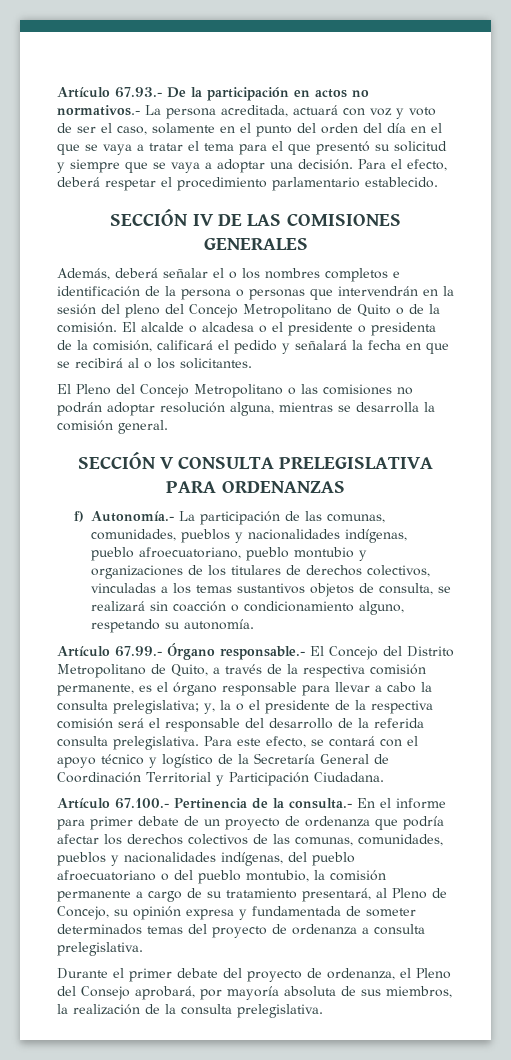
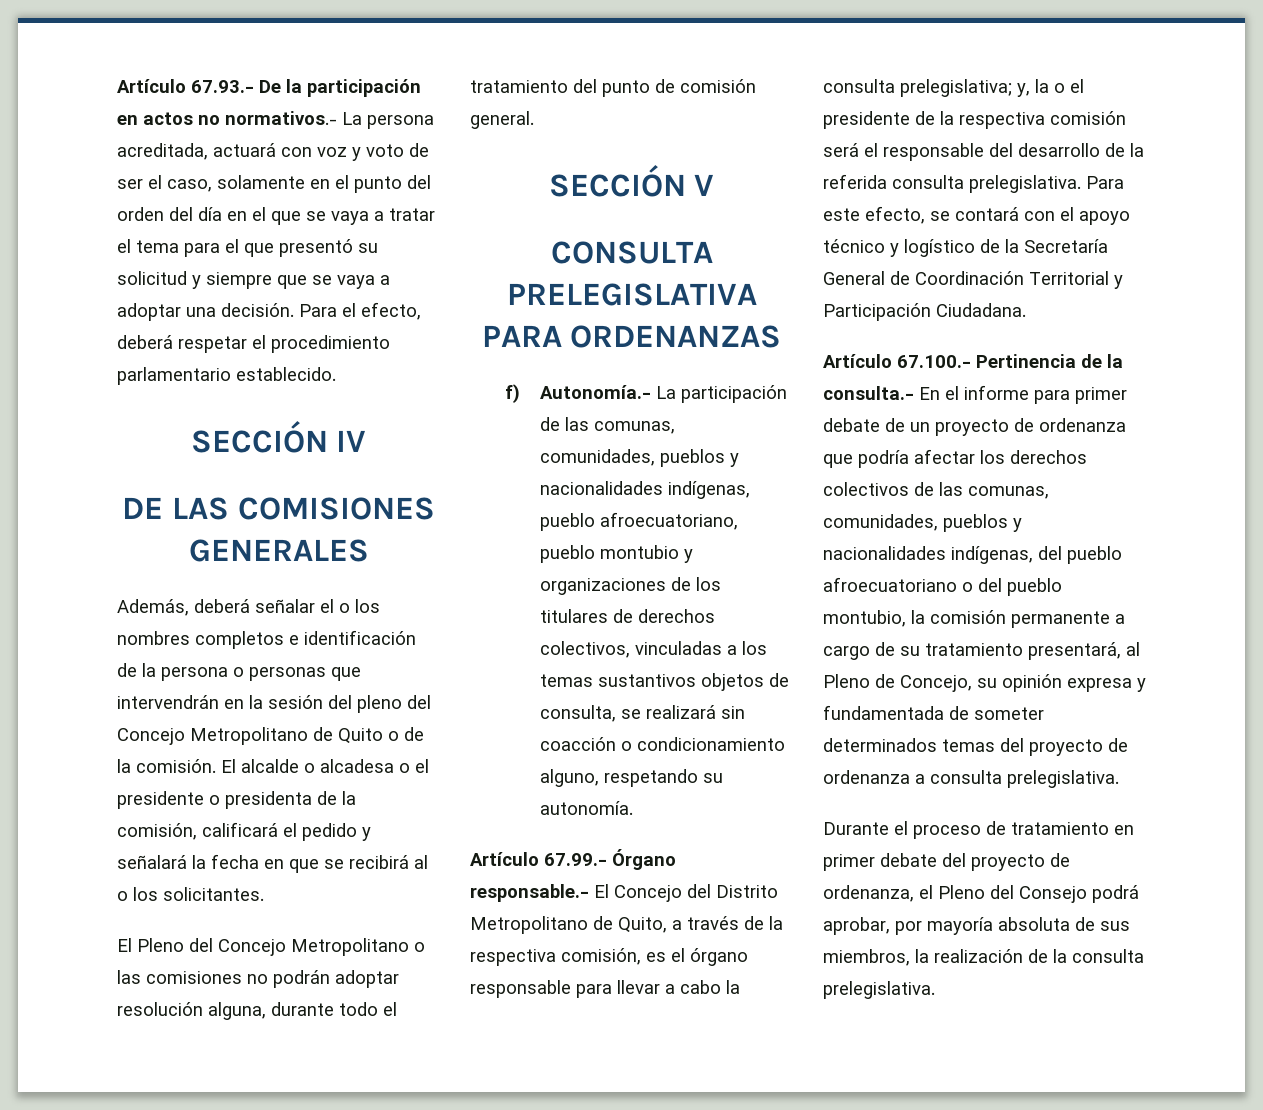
(214, 220) none -> (367, 441) //
[279,402,435,413] mientras se desarrolla la -> [271,1002,397,1016] [470,79,675,97] durante todo el tratamiento del punto de
(174, 463) none -> (715, 185) //
[370,664,426,675] [57,684,134,696] comisión permanente, -> [561,948,641,965] comisión,
(124, 973) none -> [913,821,1134,839] proceso de tratamiento en
[135,986,195,1000] aprobará, -> [1092,885,1139,903] [823,917,890,935] podrá aprobar,

